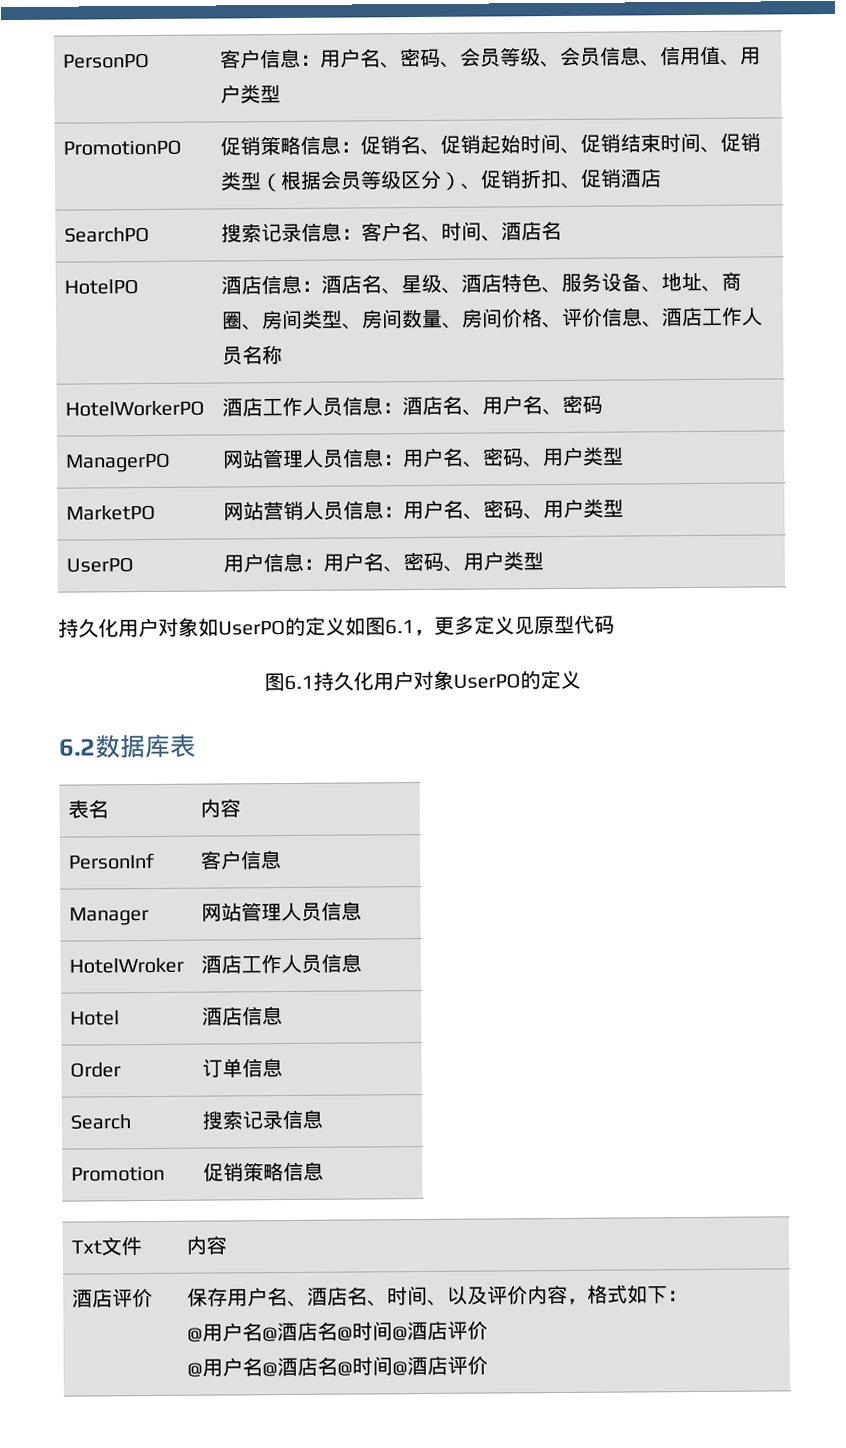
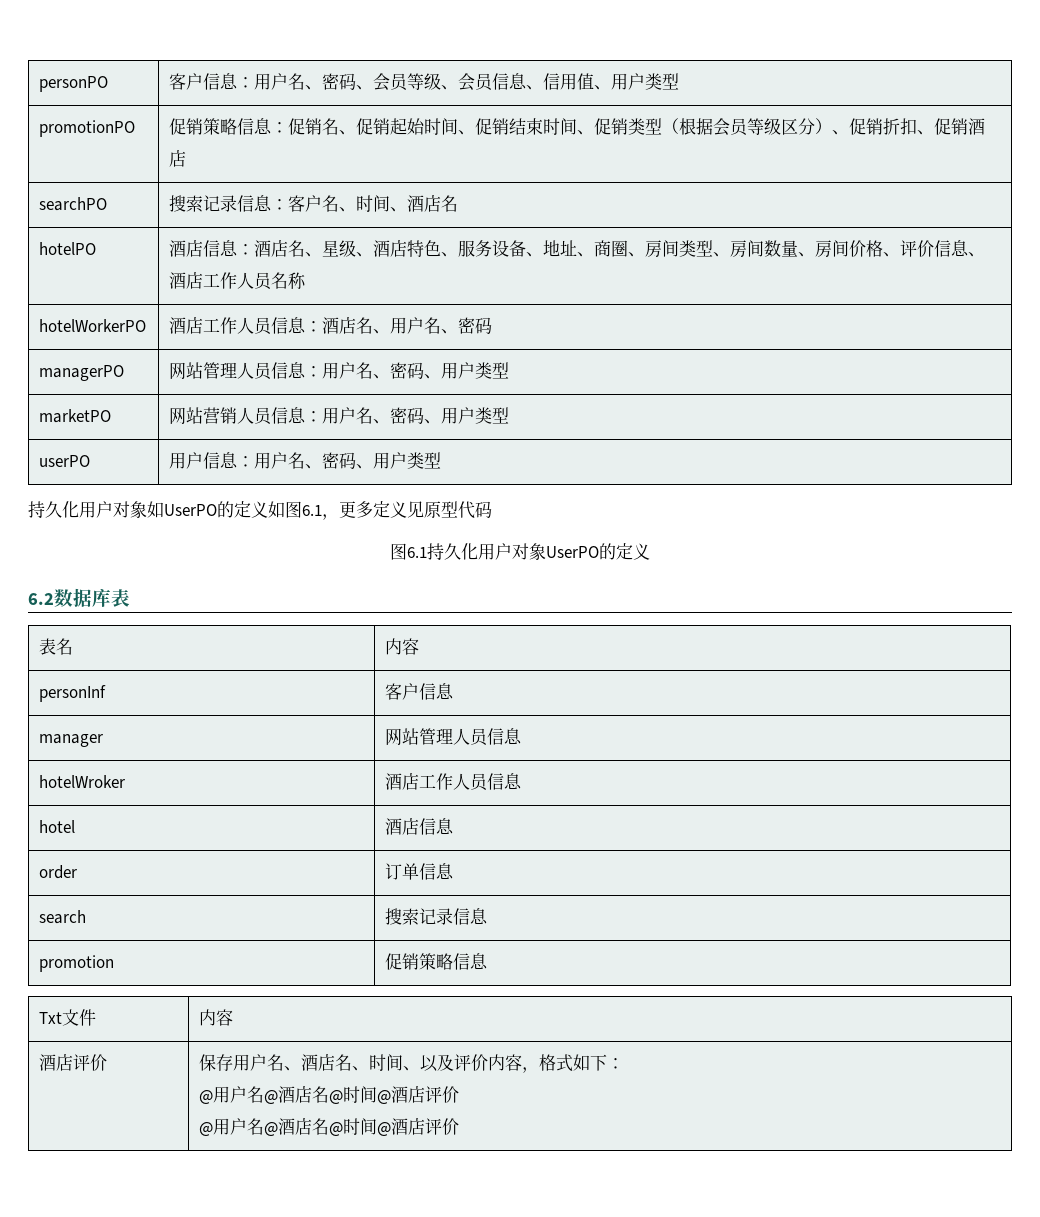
[62,52,150,69] PersonPO -> [39,76,109,92] personPO
[62,139,182,156] PromotionPO -> [39,120,136,137] promotionPO
[63,226,150,243] SearchPO -> [39,197,108,211] searchPO
[63,279,139,295] HotelPO -> [39,242,97,255] hotelPO
[64,400,205,417] HotelWorkerPO -> [39,319,147,332] hotelWorkerPO
[65,452,171,473] ManagerPO -> [39,365,125,381] managerPO
[65,504,156,521] MarketPO -> [39,409,112,423] marketPO
[65,557,134,573] UserPO -> [39,455,91,467] userPO
[67,852,155,870] PersonInf -> [39,685,107,702] personInf
[68,907,149,926] Manager -> [39,734,104,747] manager
[68,957,184,974] HotelWroker -> [39,775,126,788] hotelWroker
[69,1010,120,1026] Hotel -> [39,820,76,833] hotel
[69,1062,121,1078] Order -> [39,865,78,879] order
[69,1114,131,1130] Search -> [39,910,87,924] search
[70,1165,165,1182] Promotion -> [39,955,115,972] promotion

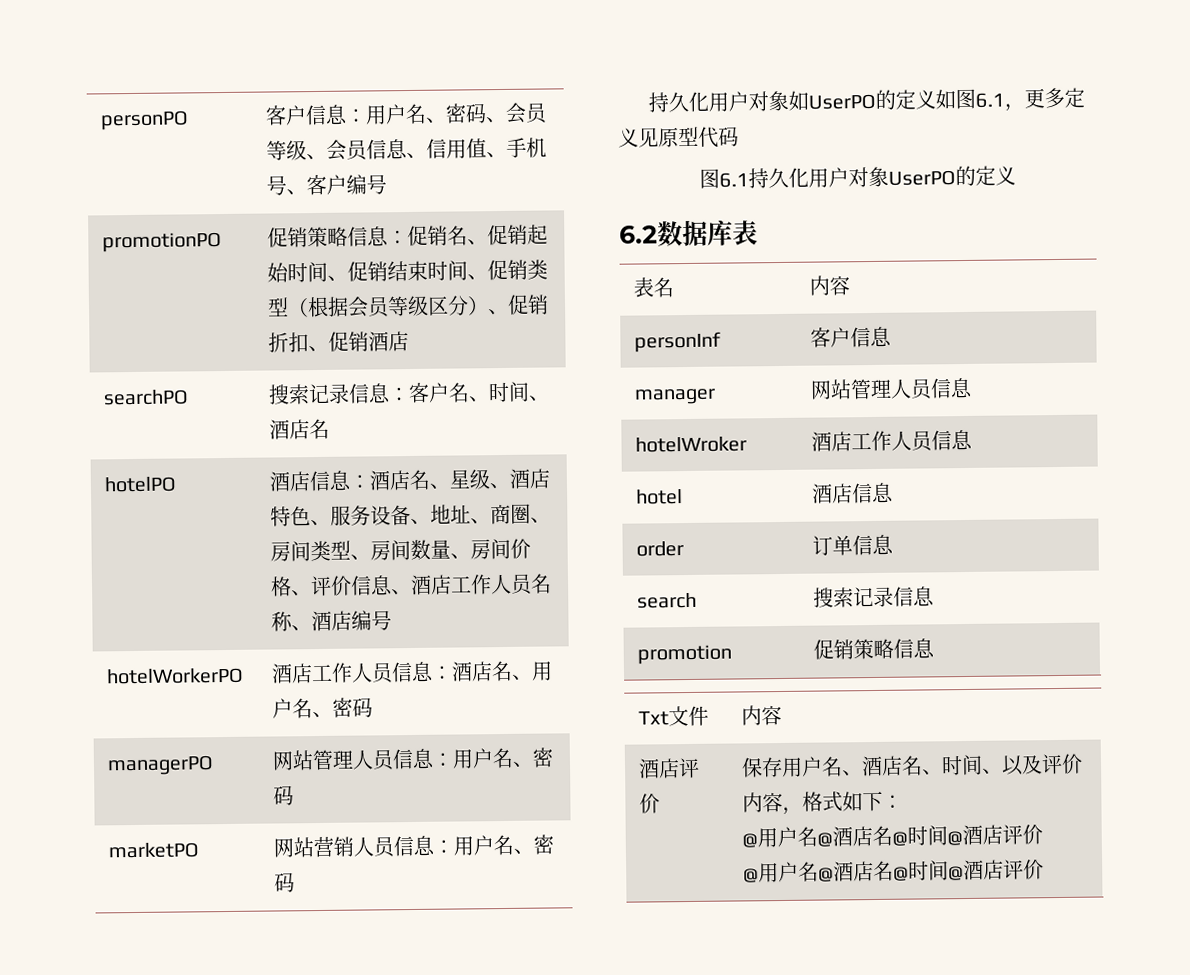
[611,73,680,90] 用户类型 -> [506,137,548,158] [266,174,388,196] 手机号、客户编号
(307, 280) none -> [291,610,393,632] 、酒店编号
[424,362,510,379] 、用户类型 -> (295, 795) none
[424,407,510,424] [39,455,91,467] [169,452,442,469] 、用户类型 // userPO | 用户信息：用户名、密码、用户类型 -> (296, 882) none

